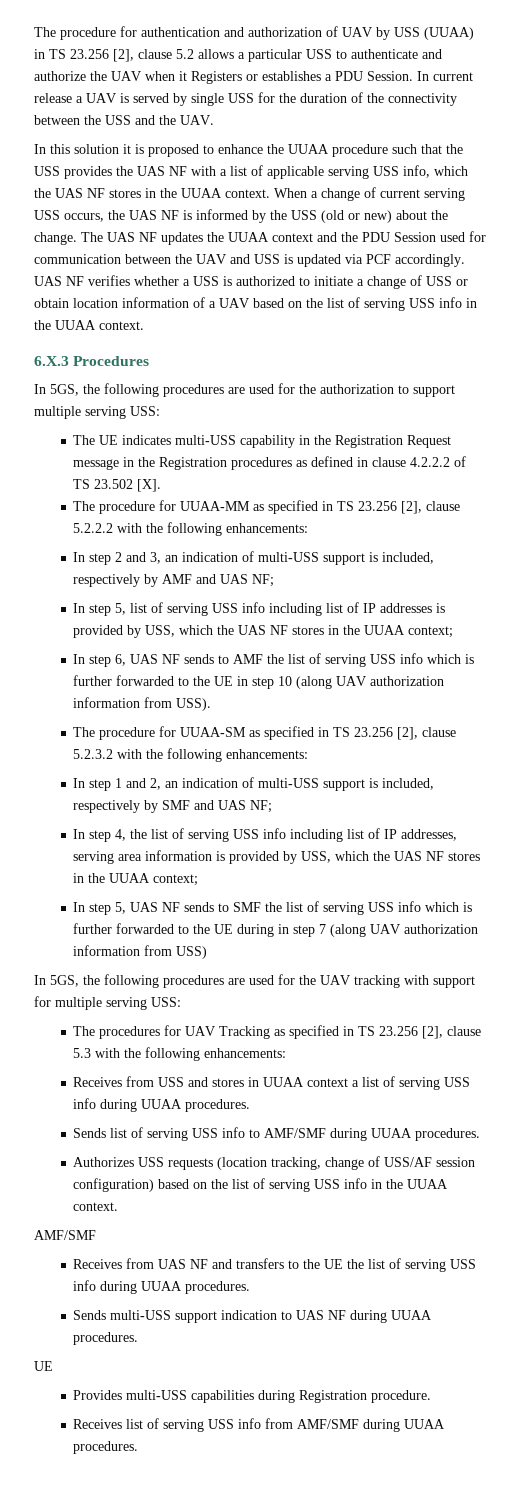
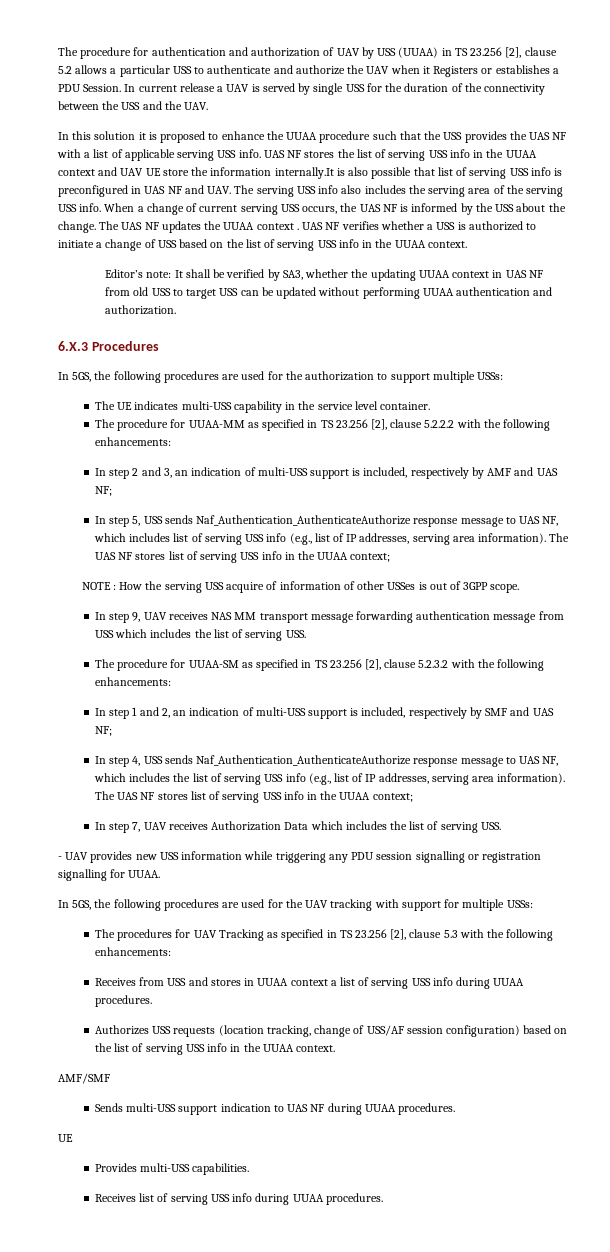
[403,165,468,178] [34,188,270,198] info, which the UAS NF stores in the UUAA context. -> [238,149,537,161] [58,167,563,179] [58,185,564,197] [58,203,102,212] info. UAS NF stores the list of serving USS info in the UUAA context and UAV UE store the information internally.It is also possible that list of serving USS info is preconfigured in UAS NF and UAV. The serving USS info also includes the serving area of the serving USS info.
[321,210,392,223] (old or new) -> (515, 208) none
[317,231,486,242] [34,254,465,267] and the PDU Session used for communication between the UAV and USS is updated via PCF accordingly. -> [296,228,299,230] .
[456,279,468,286] [34,297,249,308] or obtain location information of a UAV -> (177, 244) none
(144, 325) none -> [105,269,543,281] [105,287,553,299] [105,305,177,315] // Editor’s note: It shall be verified by SA3, whether the updating UUAA context in UAS NF from old USS to target USS can be updated without performing UUAA authentication and authorization.
[85,406,160,419] serving USS: -> [477,372,504,380] USSs:
[335,435,452,448] [73,456,467,470] [73,479,162,492] Registration Request message in the Registration procedures as defined in clause 4.2.2.2 of TS 23.502 [X]. -> [317,401,430,410] service level container.
[130,602,446,616] [73,625,454,638] [73,653,475,667] [73,675,445,689] [73,697,212,711] list of serving USS info including list of IP addresses is provided by USS, which the UAS NF stores in the UUAA context; // In step 6, UAS NF sends to AMF the list of serving USS info which is further forwarded to the UE in step 10 (along UAV authorization information from USS). -> [143,515,559,527] [93,533,570,545] [94,551,391,563] [81,581,520,593] [94,611,564,623] [94,629,306,641] USS sends Naf_Authentication_AuthenticateAuthorize response message to UAS NF, which includes list of serving USS info (e.g., list of IP addresses, serving area information). The UAS NF stores list of serving USS info in the UUAA context; // NOTE : How the serving USS acquire of information of other USSes is out of 3GPP scope. // In step 9, UAV receives NAS MM transport message forwarding authentication message from USS which includes the list of serving USS.
[130,828,458,842] [73,850,481,864] [73,873,199,886] [73,901,473,915] [73,923,479,937] [73,945,208,959] the list of serving USS info including list of IP addresses, serving area information is provided by USS, which the UAS NF stores in the UUAA context; // In step 5, UAS NF sends to SMF the list of serving USS info which is further forwarded to the UE during in step 7 (along UAV authorization information from USS) -> [143,755,559,767] [93,773,566,785] [94,791,413,803] [94,821,501,833] [58,851,542,863] [58,869,161,881] USS sends Naf_Authentication_AuthenticateAuthorize response message to UAS NF, which includes the list of serving USS info (e.g., list of IP addresses, serving area information). The UAS NF stores list of serving USS info in the UUAA context; // In step 7, UAV receives Authorization Data which includes the list of serving USS. // - UAV provides new USS information while triggering any PDU session signalling or registration signalling for UUAA.
[106,997,181,1010] serving USS: -> [506,900,533,908] USSs:
[73,1127,481,1141] // Sends list of serving USS info to AMF/SMF during UUAA procedures. -> (152, 1001) none
[73,1258,477,1272] [73,1280,251,1294] // Receives from UAS NF and transfers to the UE the list of serving USS info during UUAA procedures. -> (110, 1078) none
[191,1390,432,1403] capabilities during Registration procedure. -> [192,1163,250,1175] capabilities.
[265,1418,360,1429] from AMF/SMF -> (253, 1197) none

